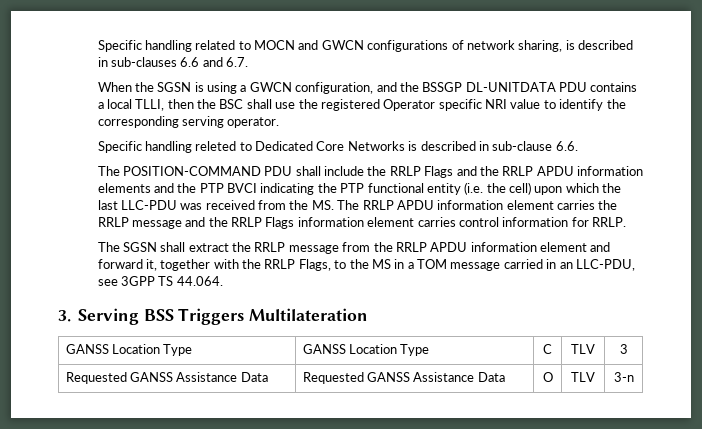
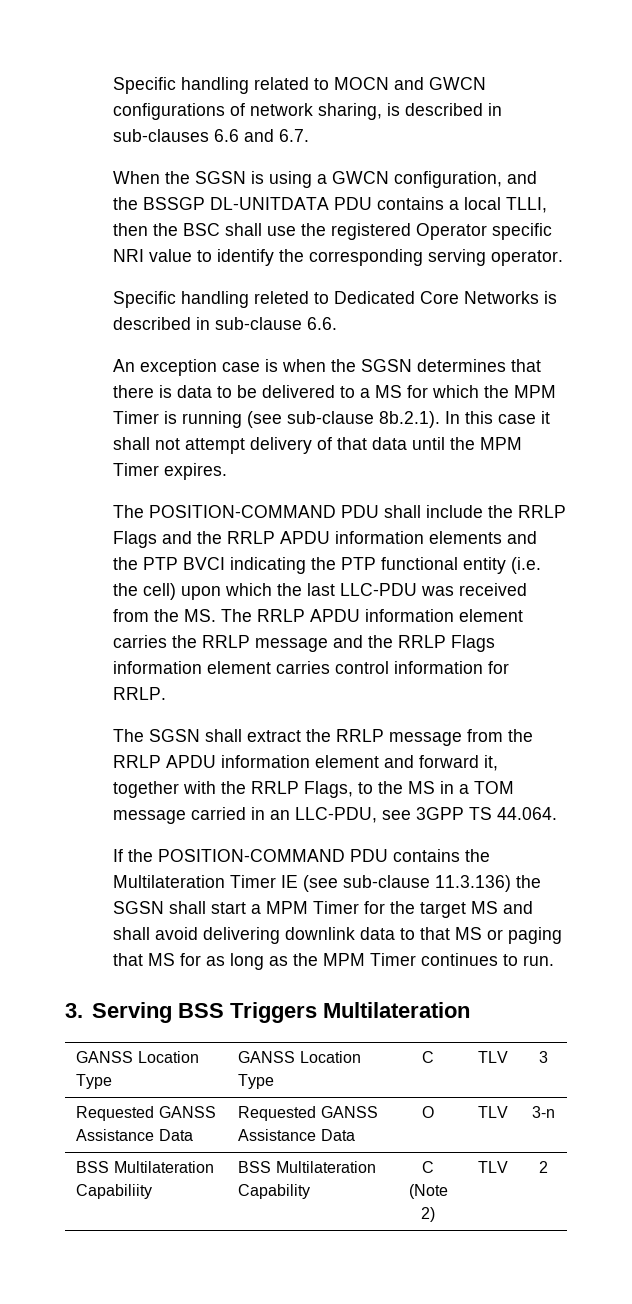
(578, 146) none -> [113,359,542,376] [113,385,557,398] [113,411,551,428] [113,437,523,454] [113,463,228,480] // An exception case is when the SGSN determines that there is data to be delivered to a MS for which the MPM Timer is running (see sub-clause 8b.2.1). In this case it shall not attempt delivery of that data until the MPM Timer expires.
(223, 281) none -> [113,849,491,862] [113,875,542,892] [113,901,534,918] [113,927,563,944] [113,953,555,970] // If the POSITION-COMMAND PDU contains the Multilateration Timer IE (see sub-clause 11.3.136) the SGSN shall start a MPM Timer for the target MS and shall avoid delivering downlink data to that MS or paging that MS for as long as the MPM Timer continues to run.
(634, 377) none -> [76,1161,214,1173] [76,1184,153,1199] [238,1161,376,1173] [238,1184,311,1199] [422,1161,434,1173] [408,1184,448,1199] [421,1207,435,1222] [477,1161,508,1173] [538,1161,548,1173] // BSS Multilateration Capabiliity | BSS Multilateration Capability | C (Note 2) | TLV | 2

